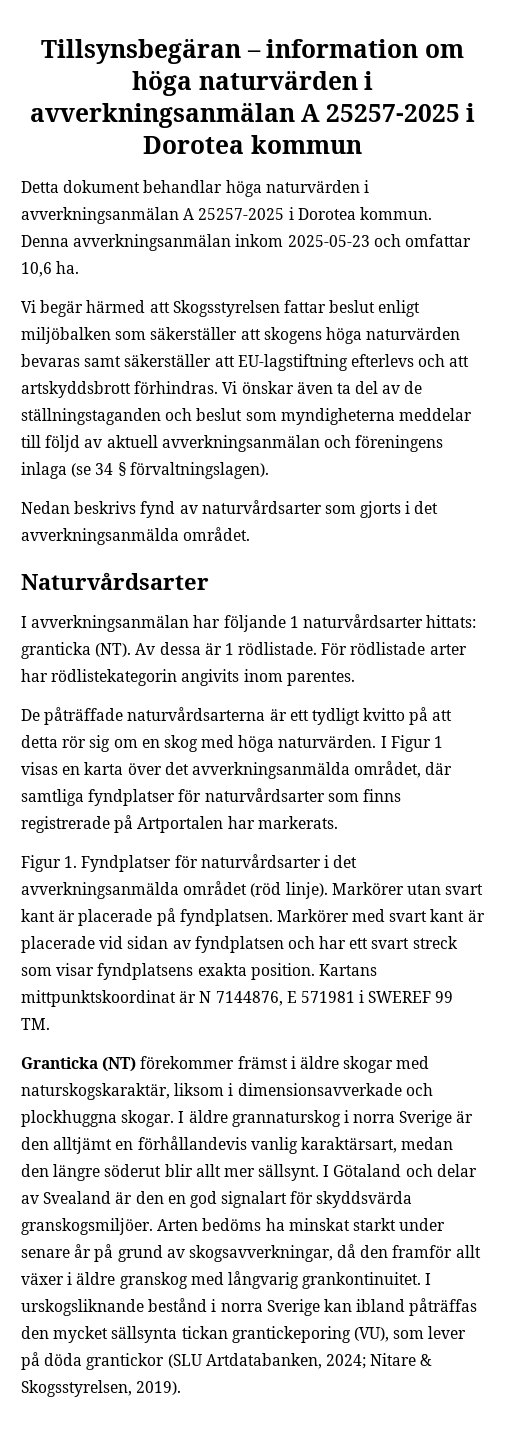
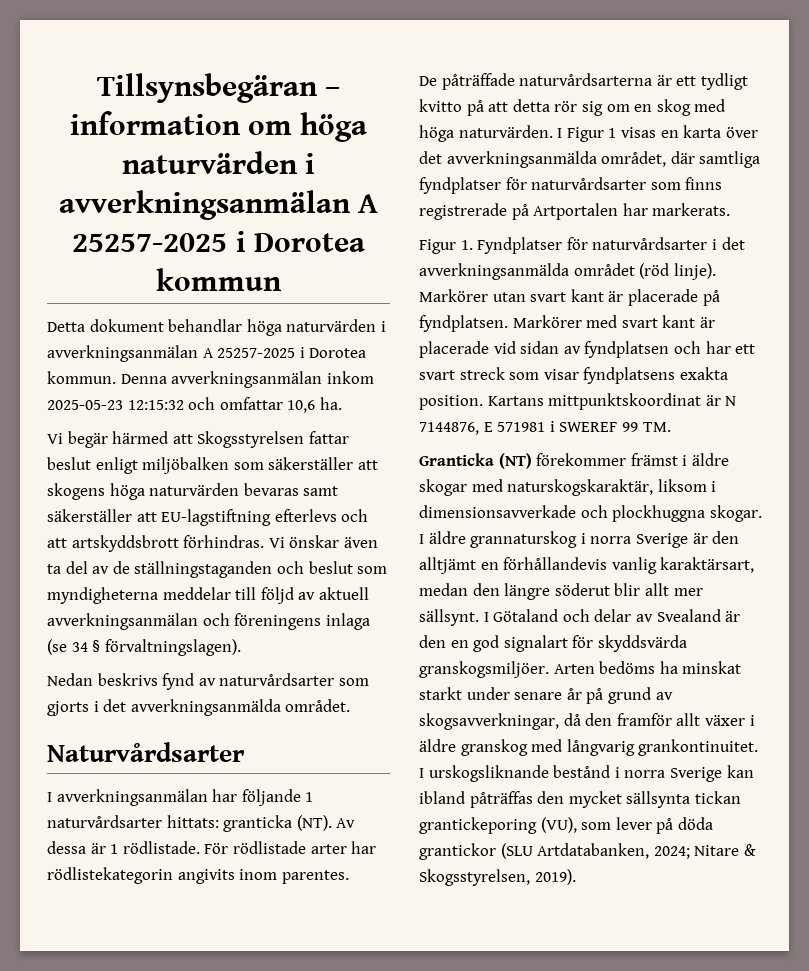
(370, 241) none -> [127,400,184,410] 12:15:32

